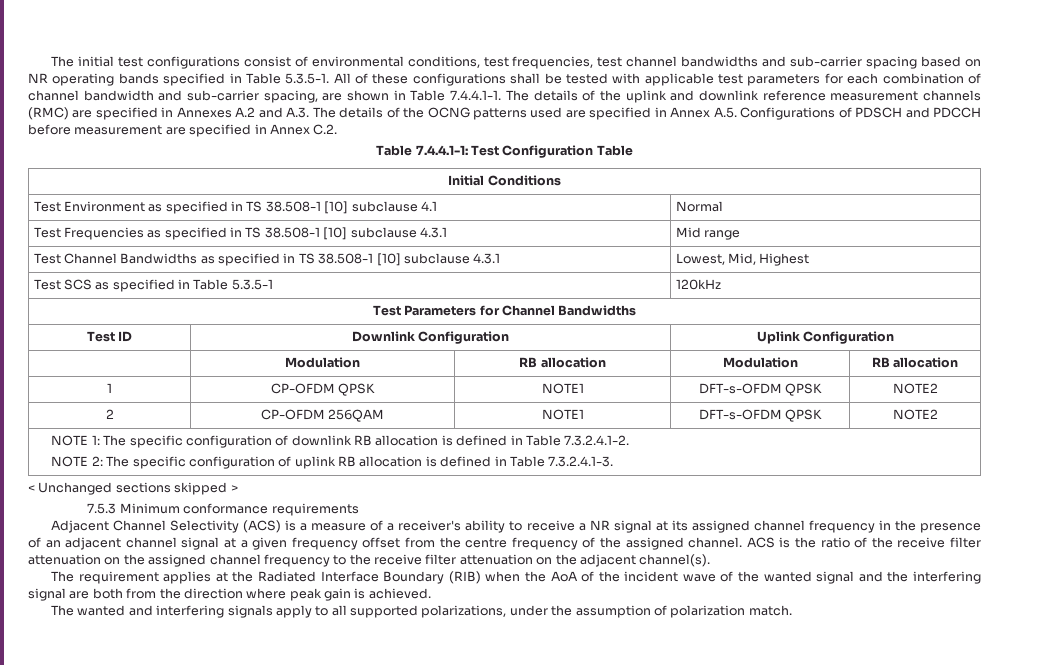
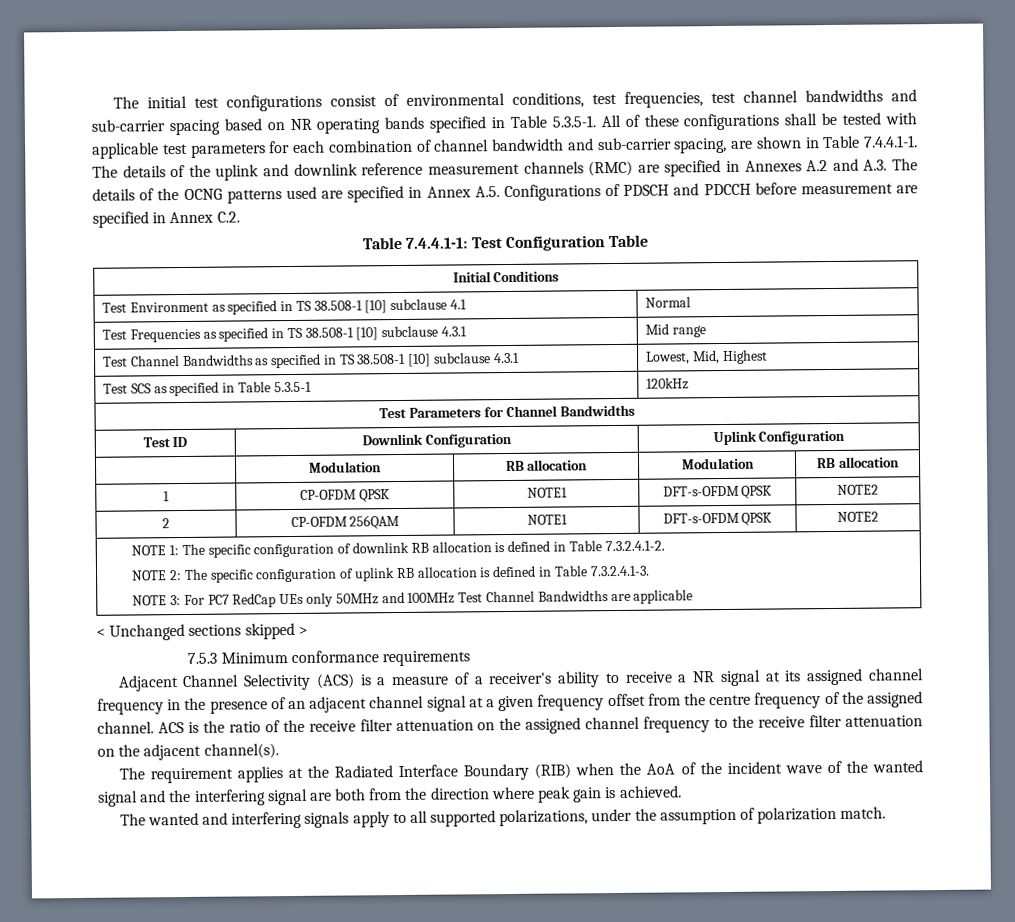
(614, 461) none -> [132,589,694,608] // NOTE 3: For PC7 RedCap UEs only 50MHz and 100MHz Test Channel Bandwidths are applicable

